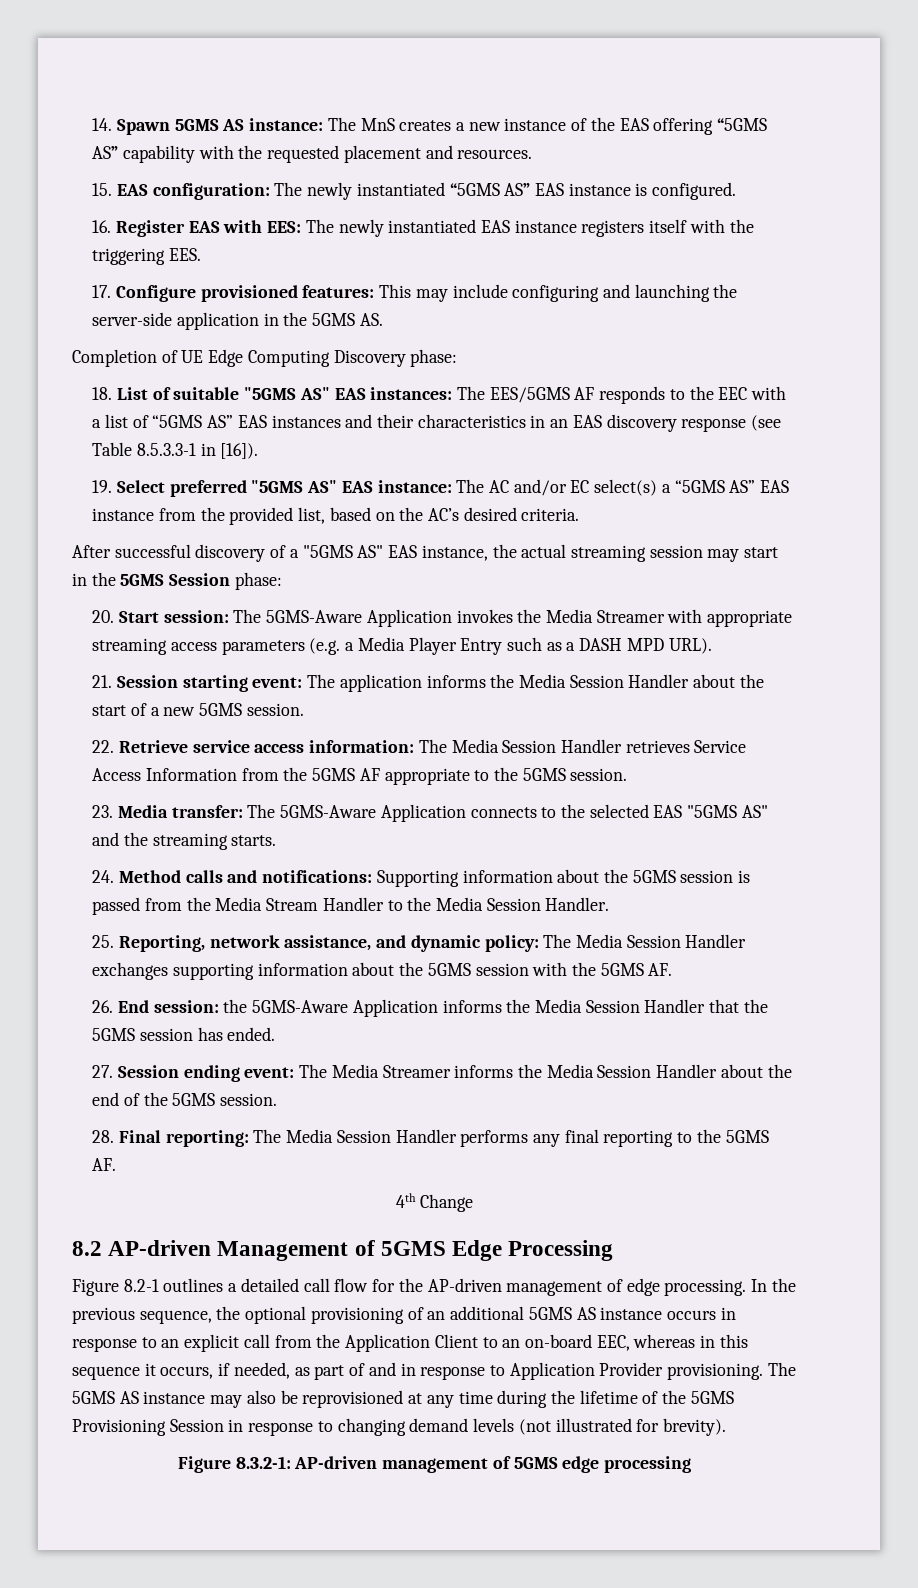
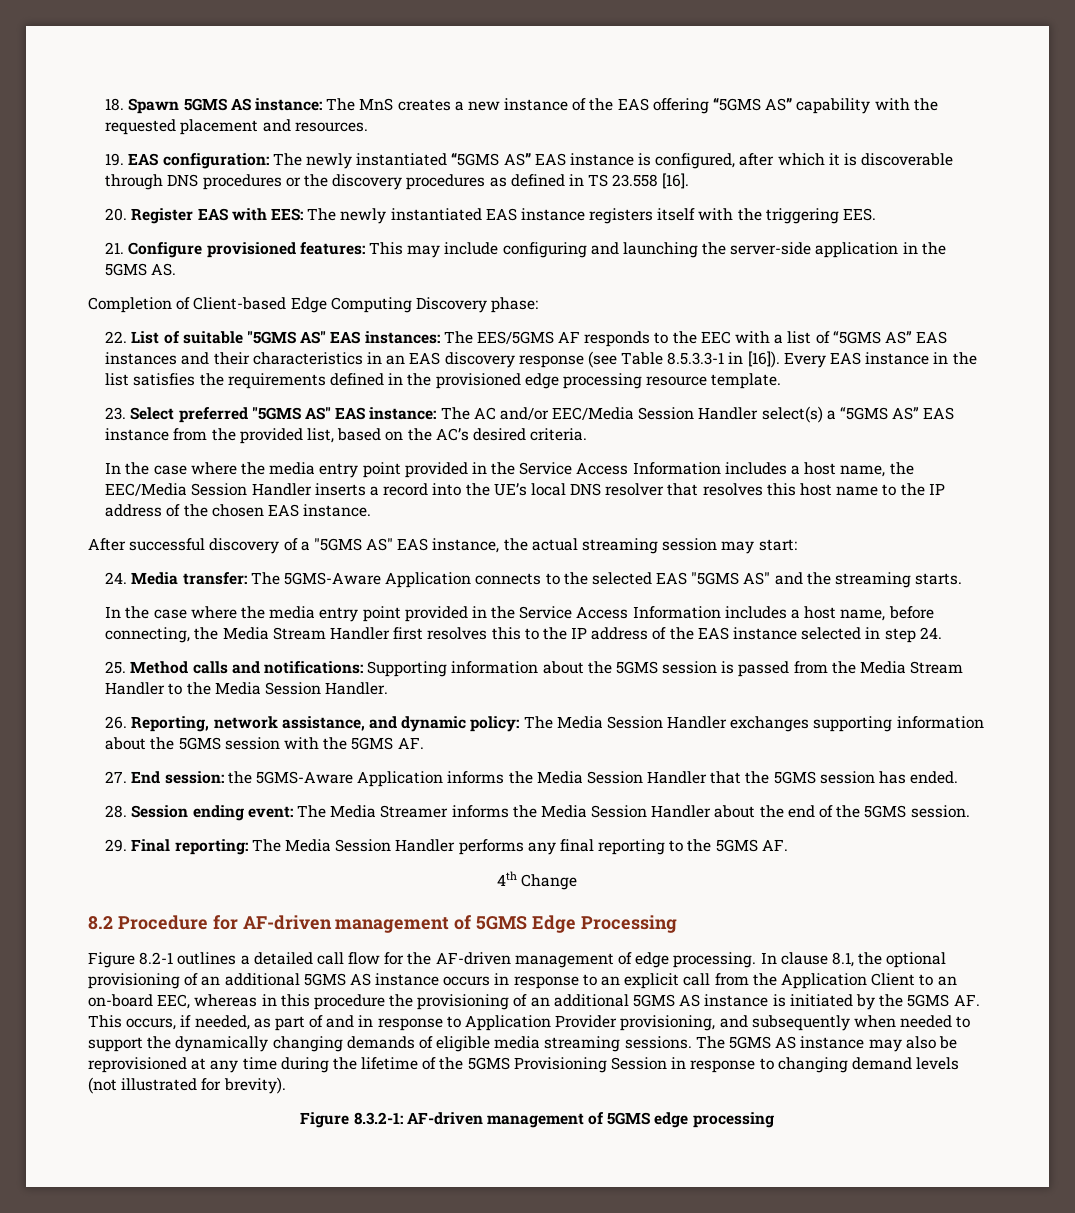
[92,118,113,131] 14. -> [105,98,125,111] 18.
[92,183,113,196] 15. -> [105,153,125,166] 19.
[652,182,737,200] [92,220,112,233] configured. // 16. -> [655,153,954,169] [105,173,690,190] [105,208,128,221] configured, after which it is discoverable through DNS procedures or the discovery procedures as defined in TS 23.558 [16]. // 20.
[92,285,112,298] 17. -> [105,242,125,254] 21.
[181,350,204,363] UE -> [193,297,287,310] Client-based
[92,387,113,400] 18. -> [105,331,128,343] 22.
[92,480,113,493] // 19. -> [783,352,977,368] [105,373,782,389] [105,407,127,420] Every EAS instance in the list satisfies the requirements defined in the provisioned edge processing resource template. // 23.
[570,480,590,493] EC -> [552,407,759,420] EEC/Media Session Handler
(580, 514) none -> [105,462,914,478] [105,483,945,496] [105,504,372,517] // In the case where the media entry point provided in the Service Access Information includes a host name, the EEC/Media Session Handler inserts a record into the UE’s local DNS resolver that resolves this host name to the IP address of the chosen EAS instance.
[744,547,779,558] [72,572,282,590] [92,609,793,627] [92,637,712,655] [92,674,764,692] [92,703,304,716] [92,739,747,753] [92,767,628,785] [92,805,114,818] start in the 5GMS Session phase: // 20. Start session: The 5GMS-Aware Application invokes the Media Streamer with appropriate streaming access parameters (e.g. a Media Player Entry such as a DASH MPD URL). // 21. Session starting event: The application informs the Media Session Handler about the start of a new 5GMS session. // 22. Retrieve service access information: The Media Session Handler retrieves Service Access Information from the 5GMS AF appropriate to the 5GMS session. // 23. -> [758,539,797,551] [105,572,128,584] start: // 24.
[92,870,115,883] 24. -> [105,606,934,622] [105,627,942,643] [105,661,127,674] In the case where the media entry point provided in the Service Access Information includes a host name, before connecting, the Media Stream Handler first resolves this to the IP address of the EAS instance selected in step 24. // 25.
[92,935,115,948] 25. -> [105,716,128,729] 26.
[92,1000,114,1013] 26. -> [105,771,128,783] 27.
[92,1065,114,1078] 27. -> [105,805,128,818] 28.
[92,1130,115,1143] 28. -> [105,839,128,852] 29.
[108,1240,349,1261] AP-driven Management -> [117,915,450,933] Procedure for AF-driven management
[427,1278,502,1292] AP-driven -> [435,952,511,965] AF-driven
[771,1278,796,1292] [72,1307,212,1324] the previous sequence, -> [780,952,854,967] clause 8.1,
[72,1363,156,1380] sequence it -> [313,994,980,1010] [88,1015,122,1028] procedure the provisioning of an additional 5GMS AS instance is initiated by the 5GMS AF. This
[667,1363,764,1380] provisioning. -> [620,1015,971,1031] [88,1036,692,1052] provisioning, and subsequently when needed to support the dynamically changing demands of eligible media streaming sessions.
[294,1456,378,1469] AP-driven -> [406,1112,483,1125] AF-driven

